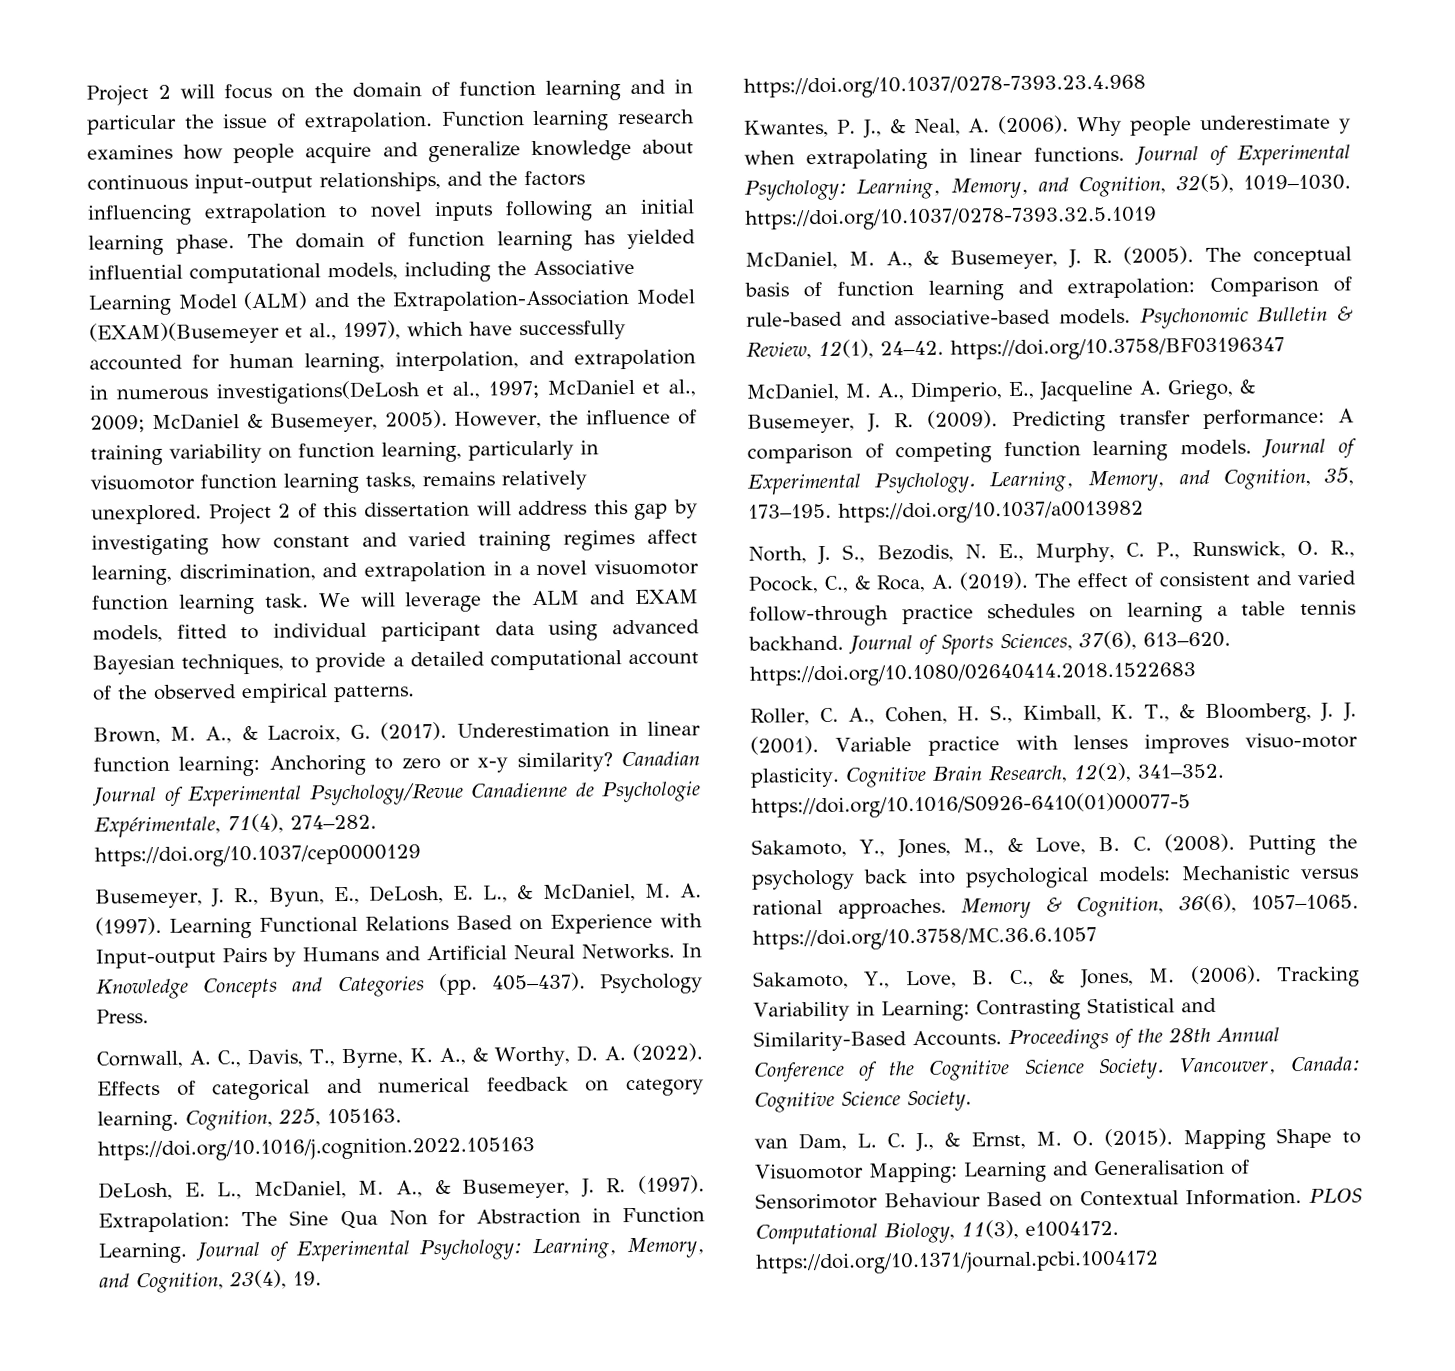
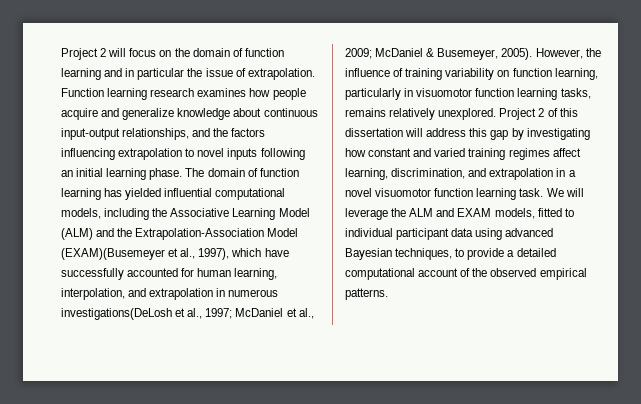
[93,721,701,745] [93,751,700,777] [92,781,701,807] [94,813,377,838] [94,844,421,868] [95,882,702,909] [95,913,703,939] [95,943,702,969] [96,972,703,1000] [96,1009,149,1024] [96,1043,704,1069] [97,1076,704,1101] [97,1108,402,1132] [97,1137,535,1162] [98,1175,705,1201] [98,1207,705,1233] [98,1237,706,1264] [99,1269,322,1294] [743,74,1146,99] [744,114,1351,139] [744,144,1351,171] [744,173,1351,201] [745,206,1157,231] [745,246,1352,270] [744,276,1352,301] [746,306,1354,329] [746,337,1285,361] [746,378,1255,403] [747,408,1354,434] [747,438,1357,464] [747,467,1354,495] [748,500,1144,524] [748,540,1355,566] [748,570,1356,594] [749,600,1356,627] [748,630,1231,655] [749,662,1196,687] [750,702,1357,726] [750,732,1358,756] [750,762,1224,788] [751,792,1191,819] [751,833,1358,859] [751,865,1359,891] [752,893,1359,919] [752,927,1097,951] [752,965,1361,990] [753,997,1217,1022] [753,1026,1280,1052] [753,1056,1361,1083] [754,1090,972,1113] [754,1127,1361,1153] [755,1159,1250,1184] [755,1188,1363,1210] [755,1219,1119,1245] [755,1250,1159,1275] // Brown, M. A., & Lacroix, G. (2017). Underestimation in linear function learning: Anchoring to zero or x-y similarity? Canadian Journal of Experimental Psychology/Revue Canadienne de Psychologie Expérimentale, 71(4), 274–282. https://doi.org/10.1037/cep0000129 // Busemeyer, J. R., Byun, E., DeLosh, E. L., & McDaniel, M. A. (1997). Learning Functional Relations Based on Experience with Input-output Pairs by Humans and Artificial Neural Networks. In Knowledge Concepts and Categories (pp. 405–437). Psychology Press. // Cornwall, A. C., Davis, T., Byrne, K. A., & Worthy, D. A. (2022). Effects of categorical and numerical feedback on category learning. Cognition, 225, 105163. https://doi.org/10.1016/j.cognition.2022.105163 // DeLosh, E. L., McDaniel, M. A., & Busemeyer, J. R. (1997). Extrapolation: The Sine Qua Non for Abstraction in Function Learning. Journal of Experimental Psychology: Learning, Memory, and Cognition, 23(4), 19. https://doi.org/10.1037/0278-7393.23.4.968 // Kwantes, P. J., & Neal, A. (2006). Why people underestimate y when extrapolating in linear functions. Journal of Experimental Psychology: Learning, Memory, and Cognition, 32(5), 1019–1030. https://doi.org/10.1037/0278-7393.32.5.1019 // McDaniel, M. A., & Busemeyer, J. R. (2005). The conceptual basis of function learning and extrapolation: Comparison of rule-based and associative-based models. Psychonomic Bulletin & Review, 12(1), 24–42. https://doi.org/10.3758/BF03196347 // McDaniel, M. A., Dimperio, E., Jacqueline A. Griego, & Busemeyer, J. R. (2009). Predicting transfer performance: A comparison of competing function learning models. Journal of Experimental Psychology. Learning, Memory, and Cognition, 35, 173–195. https://doi.org/10.1037/a0013982 // North, J. S., Bezodis, N. E., Murphy, C. P., Runswick, O. R., Pocock, C., & Roca, A. (2019). The effect of consistent and varied follow-through practice schedules on learning a table tennis backhand. Journal of Sports Sciences, 37(6), 613–620. https://doi.org/10.1080/02640414.2018.1522683 // Roller, C. A., Cohen, H. S., Kimball, K. T., & Bloomberg, J. J. (2001). Variable practice with lenses improves visuo-motor plasticity. Cognitive Brain Research, 12(2), 341–352. https://doi.org/10.1016/S0926-6410(01)00077-5 // Sakamoto, Y., Jones, M., & Love, B. C. (2008). Putting the psychology back into psychological models: Mechanistic versus rational approaches. Memory & Cognition, 36(6), 1057–1065. https://doi.org/10.3758/MC.36.6.1057 // Sakamoto, Y., Love, B. C., & Jones, M. (2006). Tracking Variability in Learning: Contrasting Statistical and Similarity-Based Accounts. Proceedings of the 28th Annual Conference of the Cognitive Science Society. Vancouver, Canada: Cognitive Science Society. // van Dam, L. C. J., & Ernst, M. O. (2015). Mapping Shape to Visuomotor Mapping: Learning and Generalisation of Sensorimotor Behaviour Based on Contextual Information. PLOS Computational Biology, 11(3), e1004172. https://doi.org/10.1371/journal.pcbi.1004172 -> (388, 294) none

